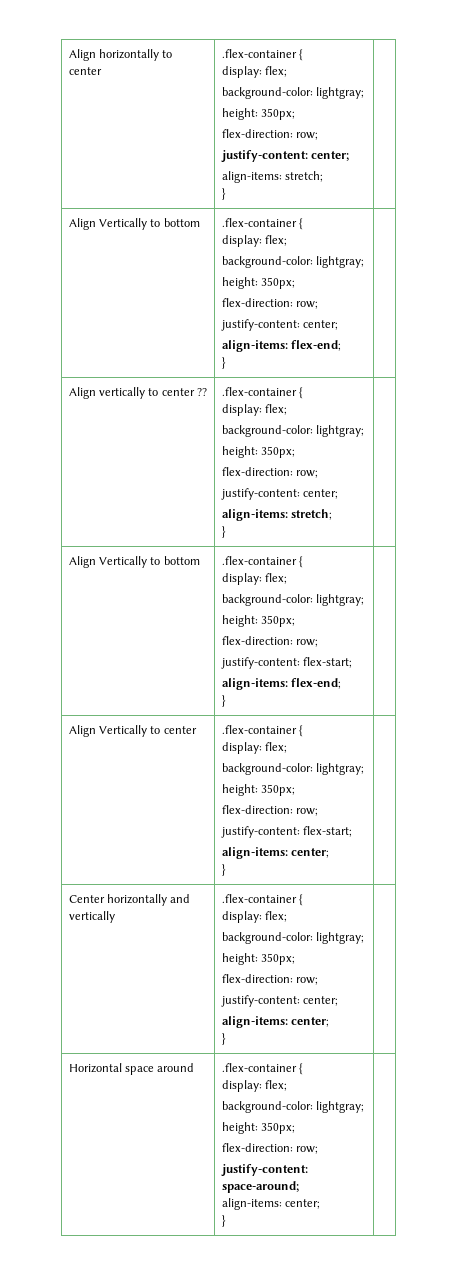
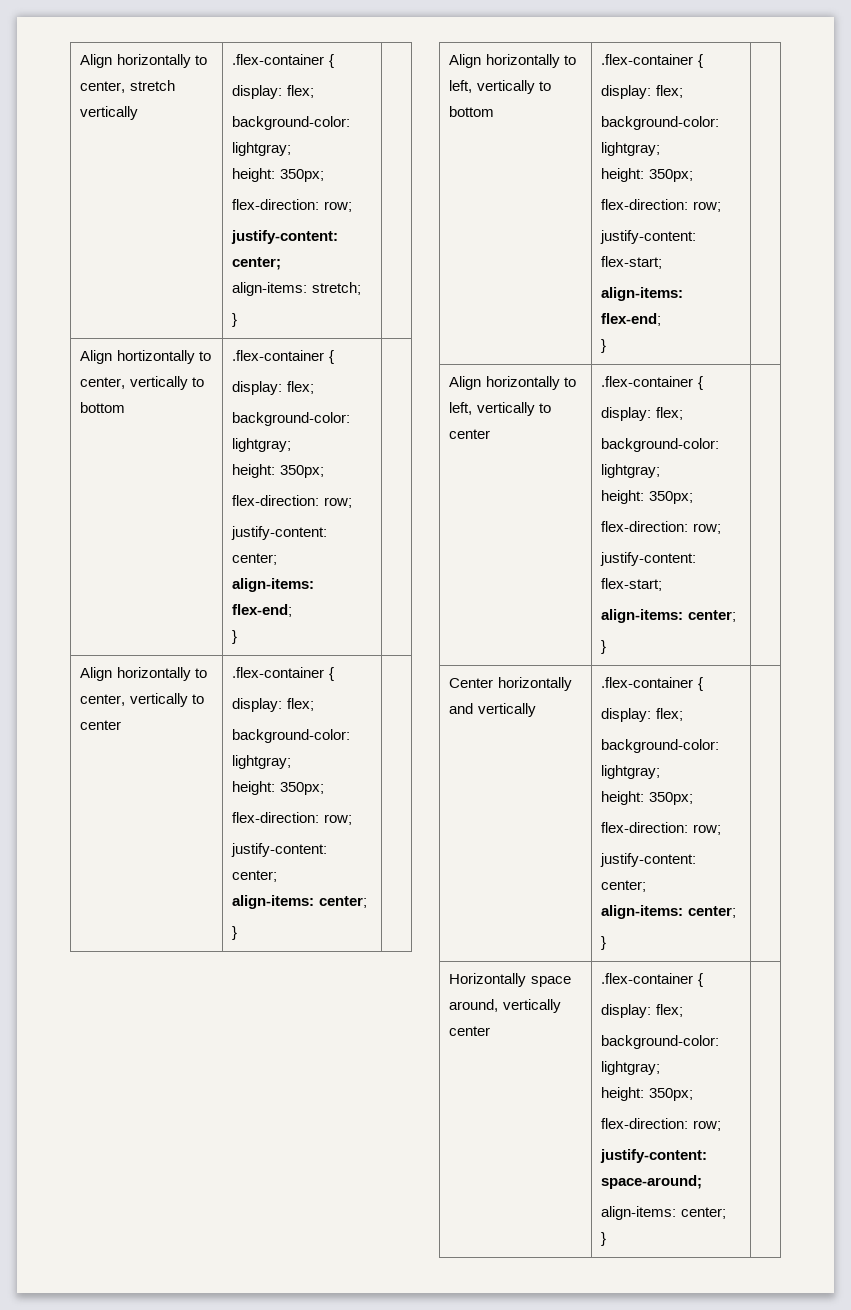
[68,49,173,61] [68,67,102,75] Align horizontally to center -> [80,54,207,68] [80,80,175,93] [80,106,139,120] Align horizontally to center, stretch vertically
[98,218,147,230] Vertically -> [116,350,211,364] [80,376,188,390] hortizontally to center, vertically
[98,387,208,399] vertically to center ?? -> [116,667,207,681] [80,693,204,707] [80,720,122,730] horizontally to center, vertically to center
[290,509,332,520] [221,526,226,538] [68,556,147,568] stretch; // } | // Align Vertically -> [318,896,367,908] [232,926,238,940] [449,54,576,68] [449,80,535,94] center; // } | // Align horizontally to left, vertically
[98,725,147,737] Vertically -> [485,376,576,390] [449,402,535,416] horizontally to left, vertically
[68,1063,195,1075] Horizontal space around -> [449,973,571,987] [449,999,561,1013] [449,1026,491,1036] Horizontally space around, vertically center

